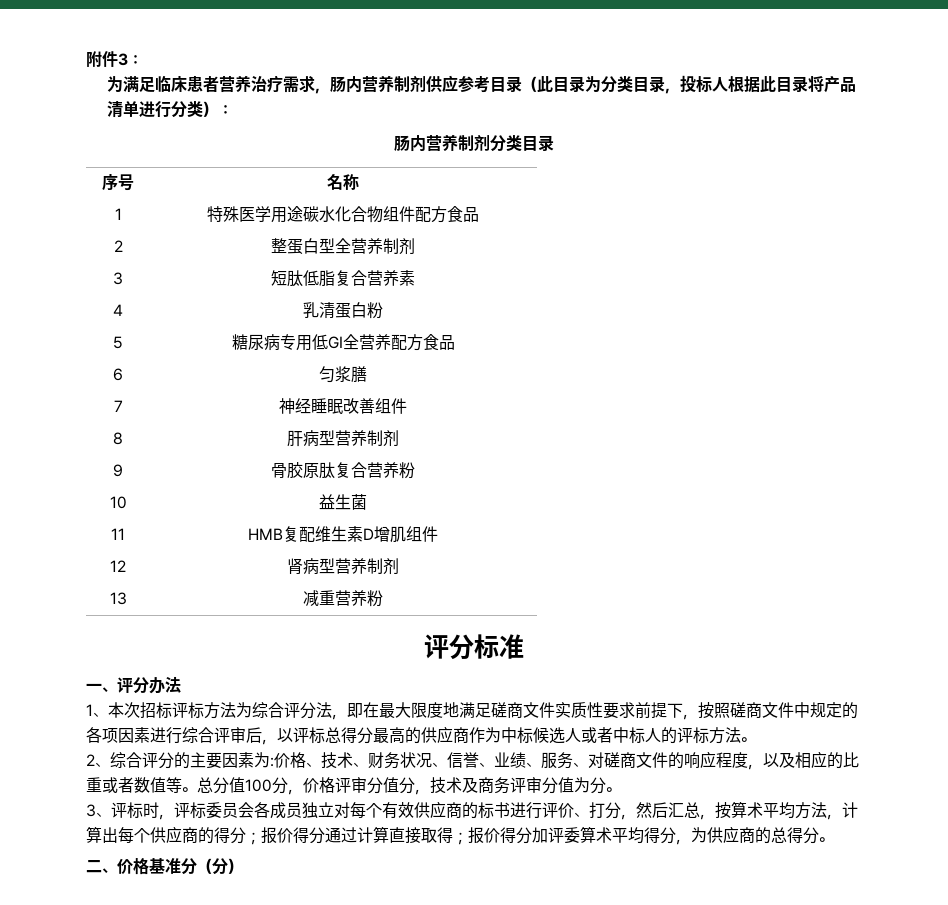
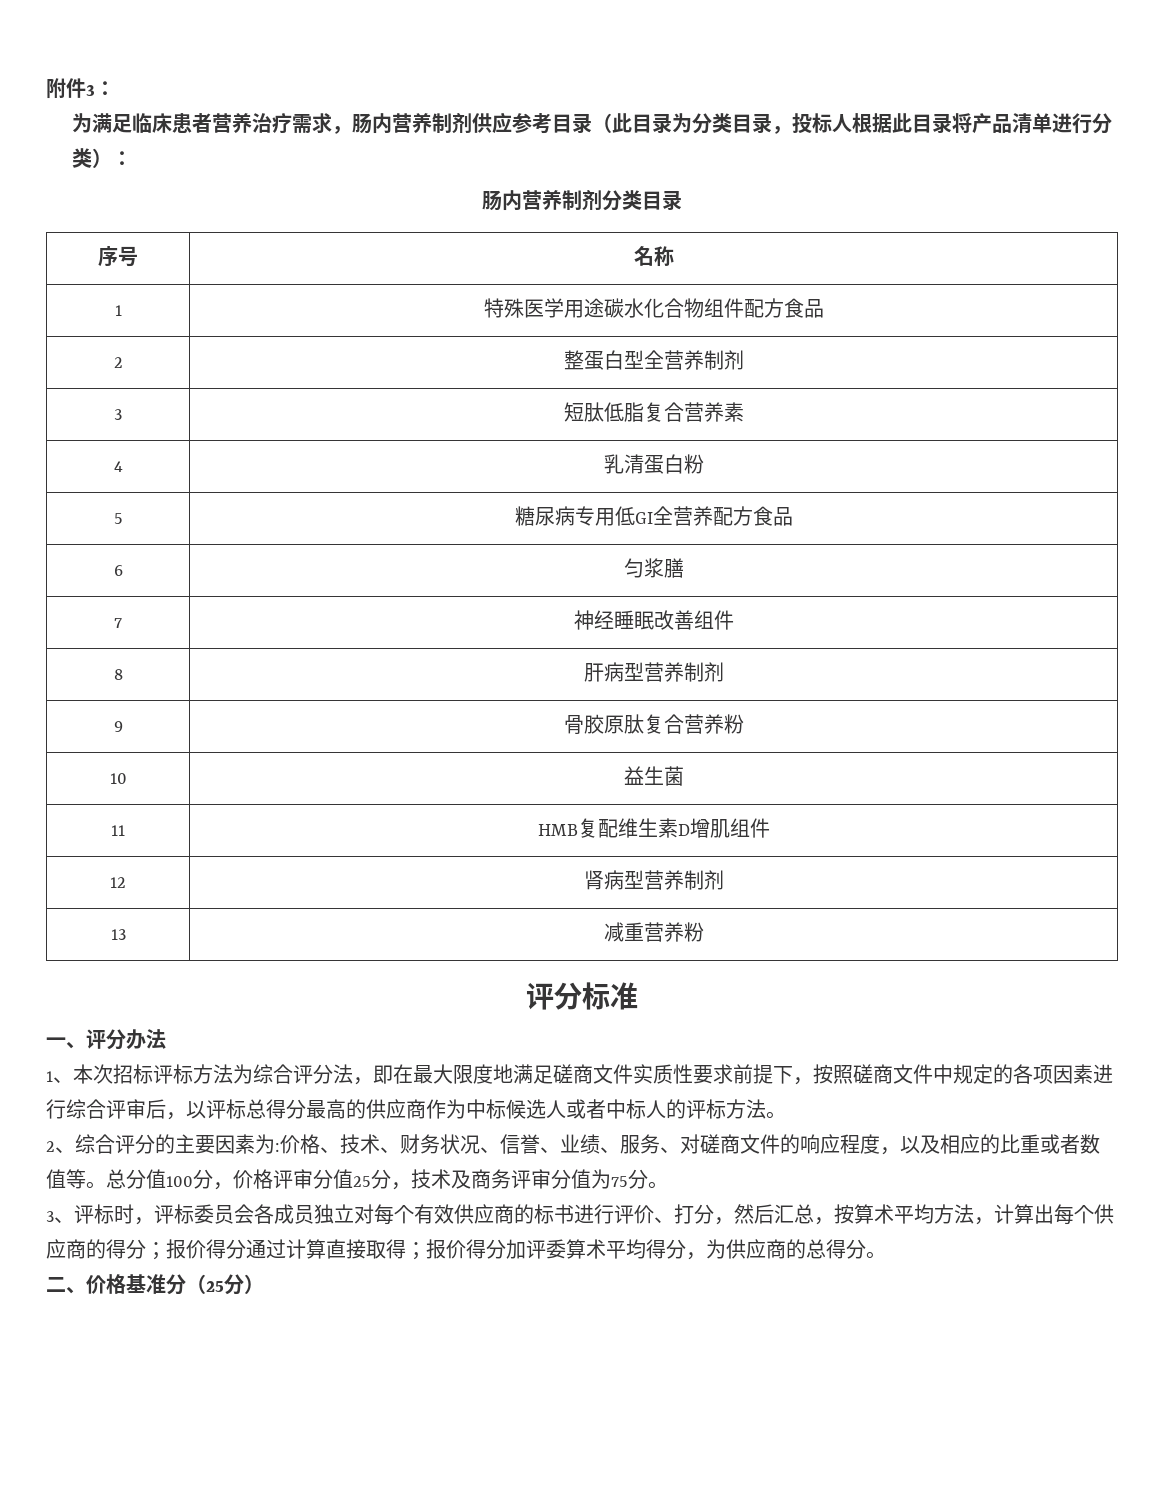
(399, 785) none -> [353,1176,371,1187] 25
(590, 785) none -> [611,1176,628,1187] 75
(212, 866) none -> [206,1281,224,1292] 25

